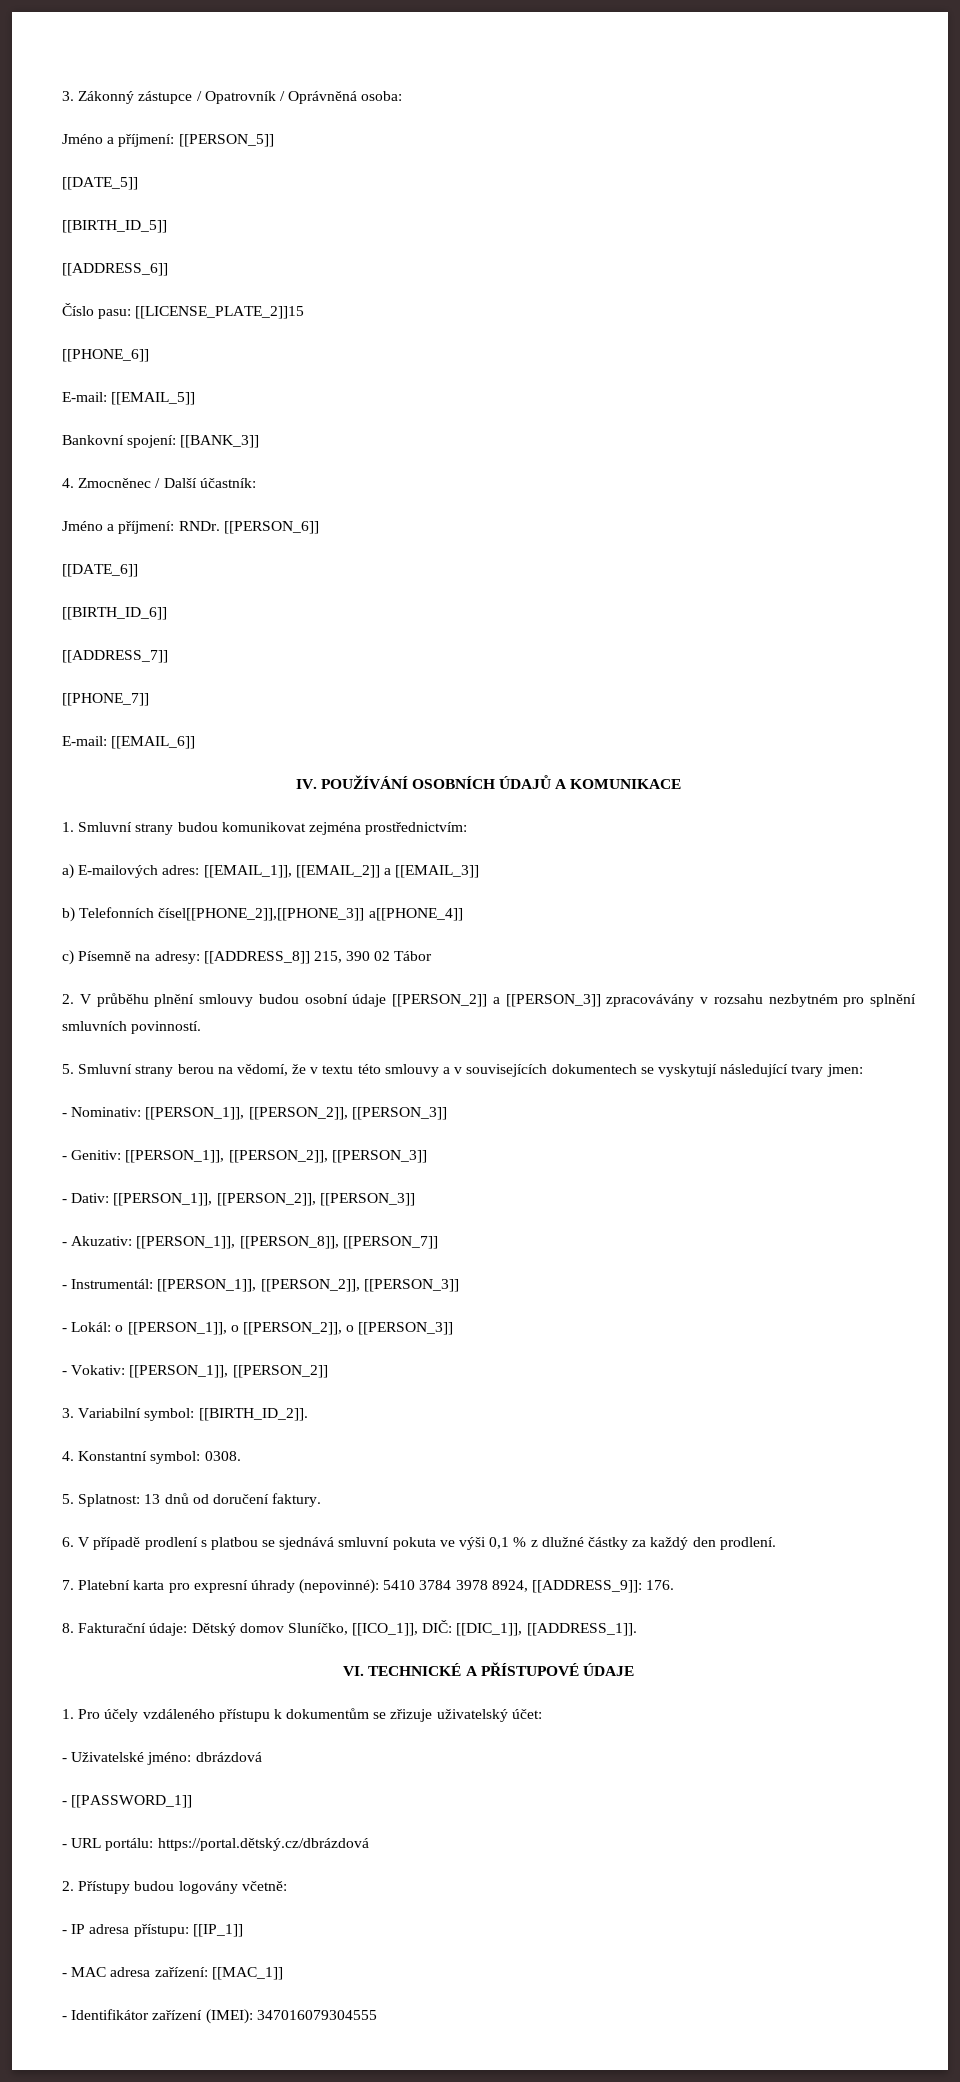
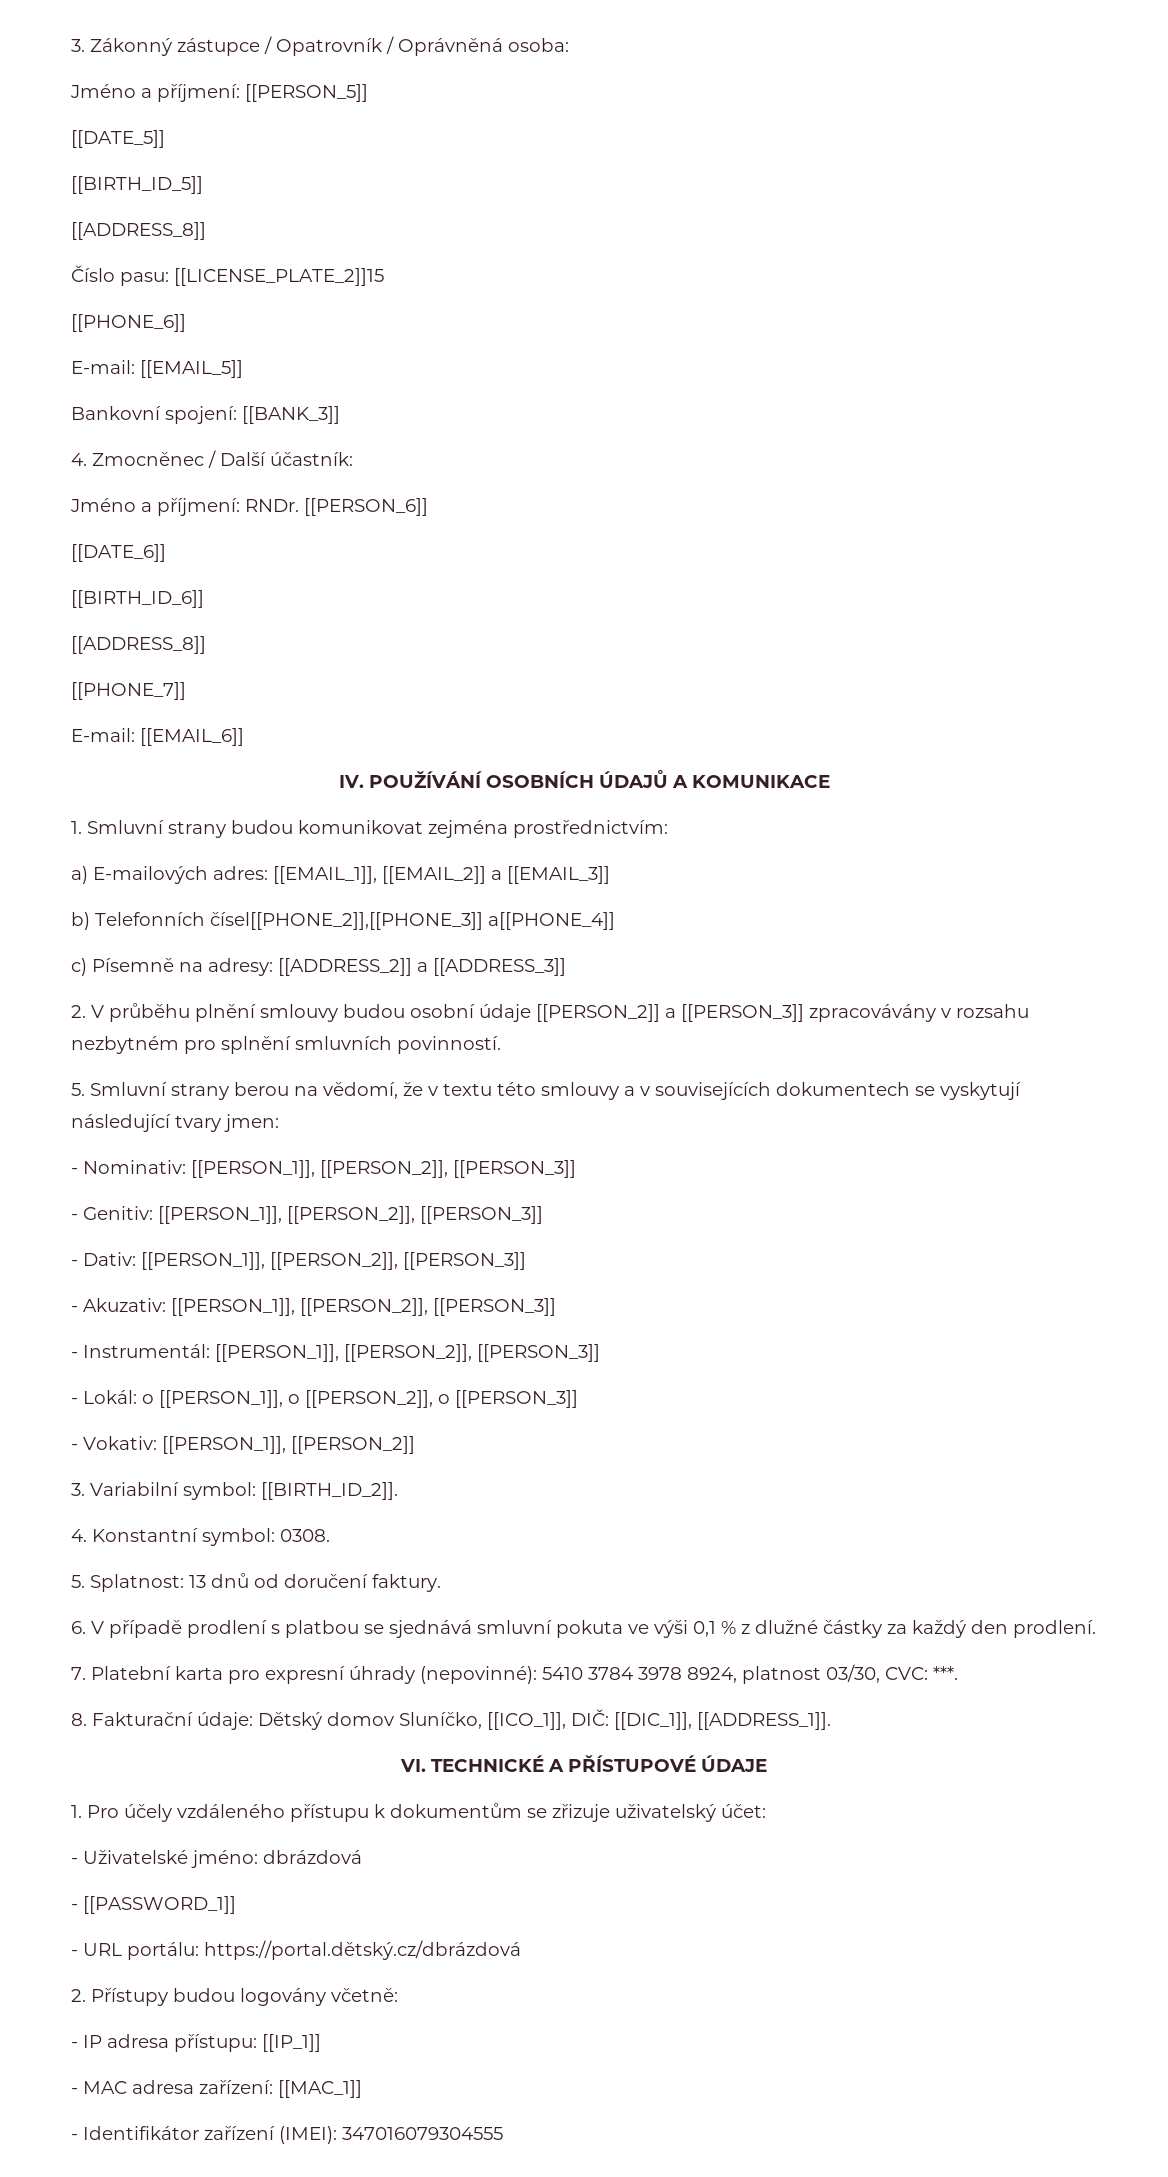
[62,263,168,276] [[ADDRESS_6]] -> [71,222,206,240] [[ADDRESS_8]]
[62,650,168,663] [[ADDRESS_7]] -> [71,636,206,654] [[ADDRESS_8]]
[203,951,433,964] [[ADDRESS_8]] 215, 390 02 Tábor -> [278,958,566,976] [[ADDRESS_2]] a [[ADDRESS_3]]
[239,1236,438,1249] [[PERSON_8]], [[PERSON_7]] -> [300,1298,556,1316] [[PERSON_2]], [[PERSON_3]]
[532,1580,675,1593] [[ADDRESS_9]]: 176. -> [742,1664,958,1684] platnost 03/30, CVC: ***.

